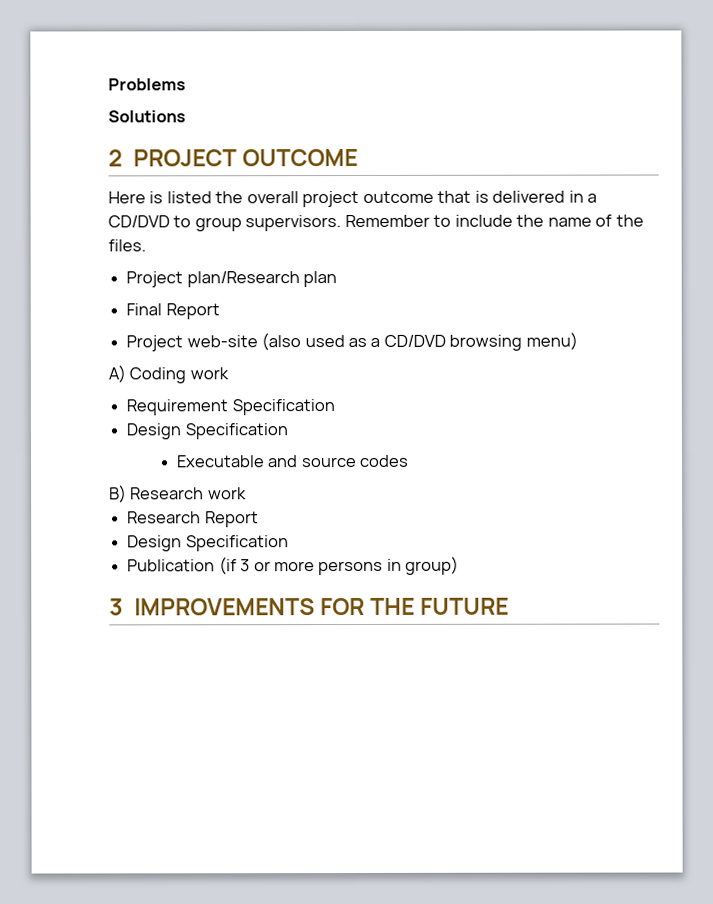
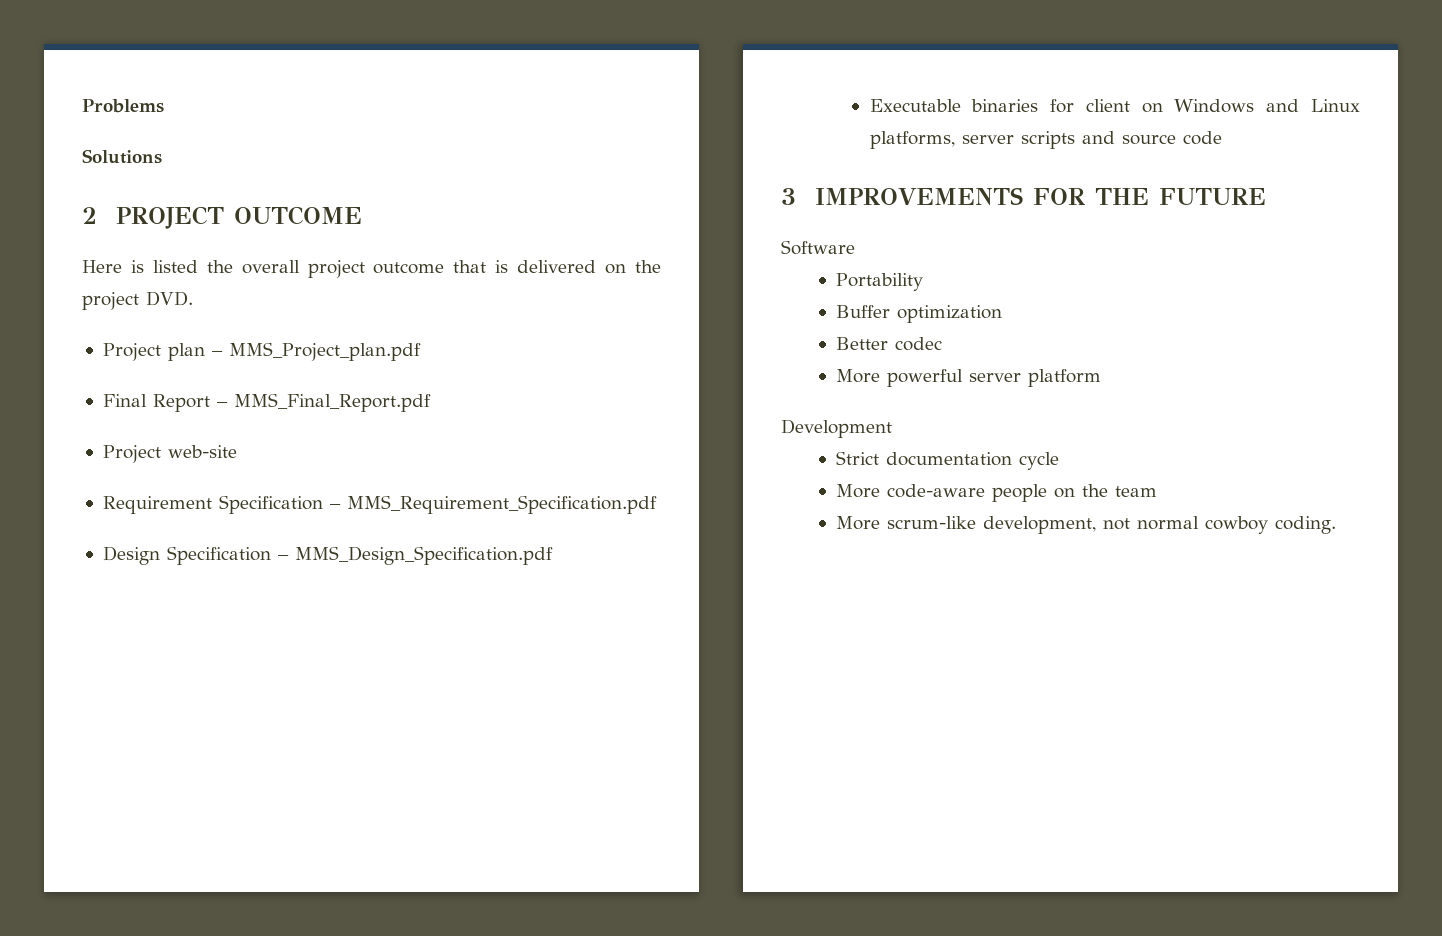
[568,190,598,203] [108,214,644,232] [108,239,146,252] [126,271,300,288] in a CD/DVD to group supervisors. Remember to include the name of the files. // Project plan/Research -> [605,260,661,274] [82,291,193,310] [102,343,161,361] on the project DVD. // Project
(338, 279) none -> [211,342,421,361] – MMS_Project_plan.pdf
(220, 311) none -> [216,393,431,412] – MMS_Final_Report.pdf
[261,332,578,351] [108,365,229,384] (also used as a CD/DVD browsing menu) // A) Coding work -> (237, 451) none
[126,423,288,440] // Design Specification -> [329,495,657,514] [102,546,553,565] – MMS_Requirement_Specification.pdf // Design Specification – MMS_Design_Specification.pdf
[268,454,410,468] [109,485,247,503] [127,511,259,528] [127,535,289,552] [127,556,460,576] and source codes // B) Research work // Research Report // Design Specification // Publication (if 3 or more persons in group) -> [971,99,1360,113] [869,131,1222,149] binaries for client on Windows and Linux platforms, server scripts and source code
(510, 606) none -> [781,240,855,255] [835,273,923,291] [835,305,1002,323] [835,337,942,351] [835,369,1101,387] [781,419,892,438] [835,451,1059,470] [835,484,1157,502] [835,516,1336,534] // Software // Portability // Buffer optimization // Better codec // More powerful server platform // Development // Strict documentation cycle // More code-aware people on the team // More scrum-like development, not normal cowboy coding.

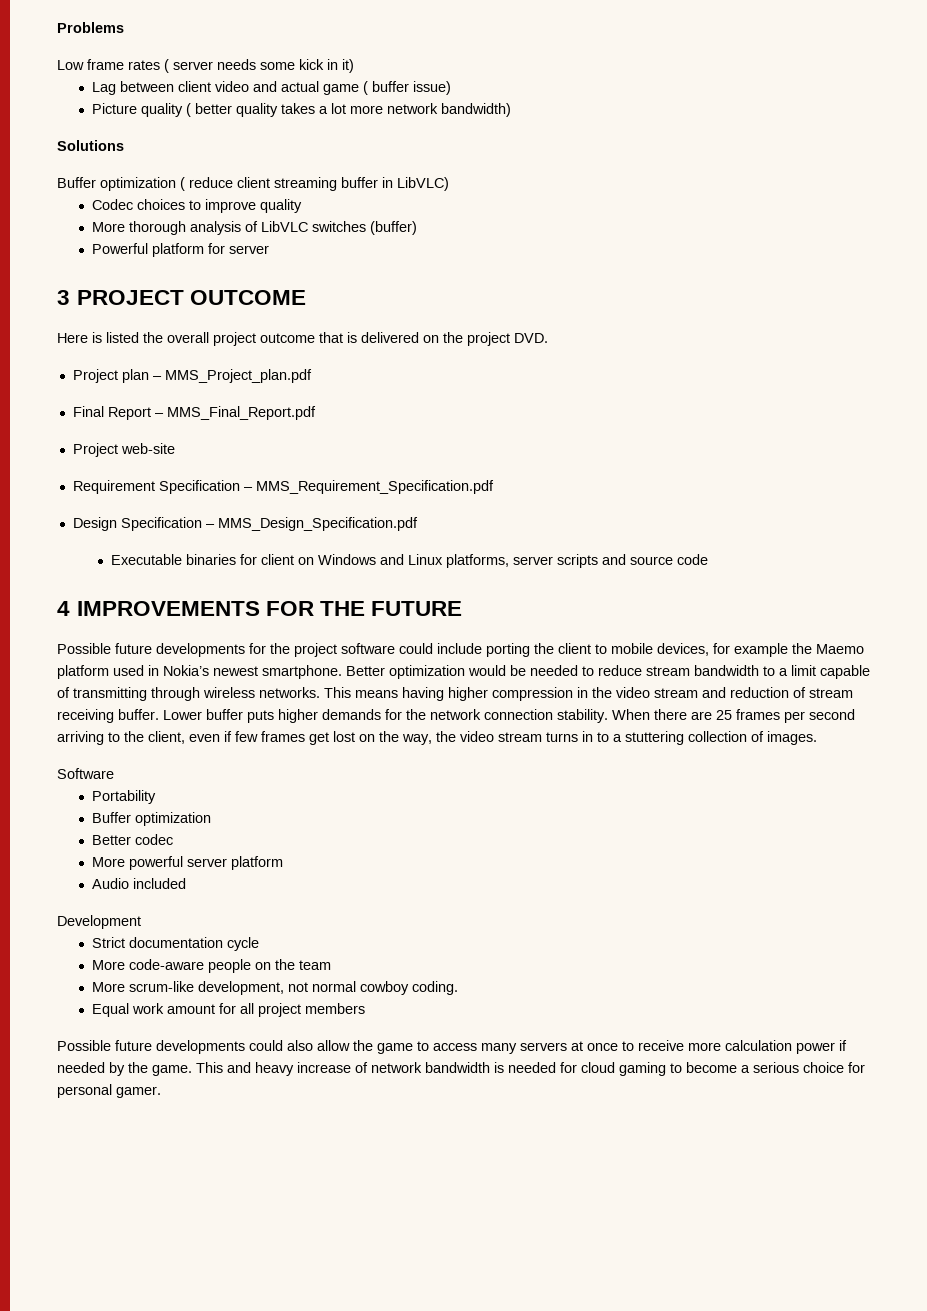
[82,149,162,164] [82,207,97,224] Solutions // 2 -> [57,59,354,73] [91,81,451,95] [91,103,511,117] [57,140,124,151] [57,177,449,191] [91,199,302,213] [91,221,417,235] [91,243,269,257] [57,290,70,305] Low frame rates ( server needs some kick in it) // Lag between client video and actual game ( buffer issue) // Picture quality ( better quality takes a lot more network bandwidth) // Solutions // Buffer optimization ( reduce client streaming buffer in LibVLC) // Codec choices to improve quality // More thorough analysis of LibVLC switches (buffer) // Powerful platform for server // 3
[781,188,796,205] 3 -> [57,601,70,616] 4
(1266, 196) none -> [57,643,864,657] [57,665,870,679] [57,687,853,701] [57,709,855,723] [57,731,817,745] // Possible future developments for the project software could include porting the client to mobile devices, for example the Maemo platform used in Nokia’s newest smartphone. Better optimization would be needed to reduce stream bandwidth to a limit capable of transmitting through wireless networks. This means having higher compression in the video stream and reduction of stream receiving buffer. Lower buffer puts higher demands for the network connection stability. When there are 25 frames per second arriving to the client, even if few frames get lost on the way, the video stream turns in to a stuttering collection of images.
(1101, 378) none -> [91,878,186,889] // Audio included
(1336, 525) none -> [91,1003,365,1017] [57,1040,847,1054] [57,1062,865,1076] [57,1084,161,1098] // Equal work amount for all project members // Possible future developments could also allow the game to access many servers at once to receive more calculation power if needed by the game. This and heavy increase of network bandwidth is needed for cloud gaming to become a serious choice for personal gamer.

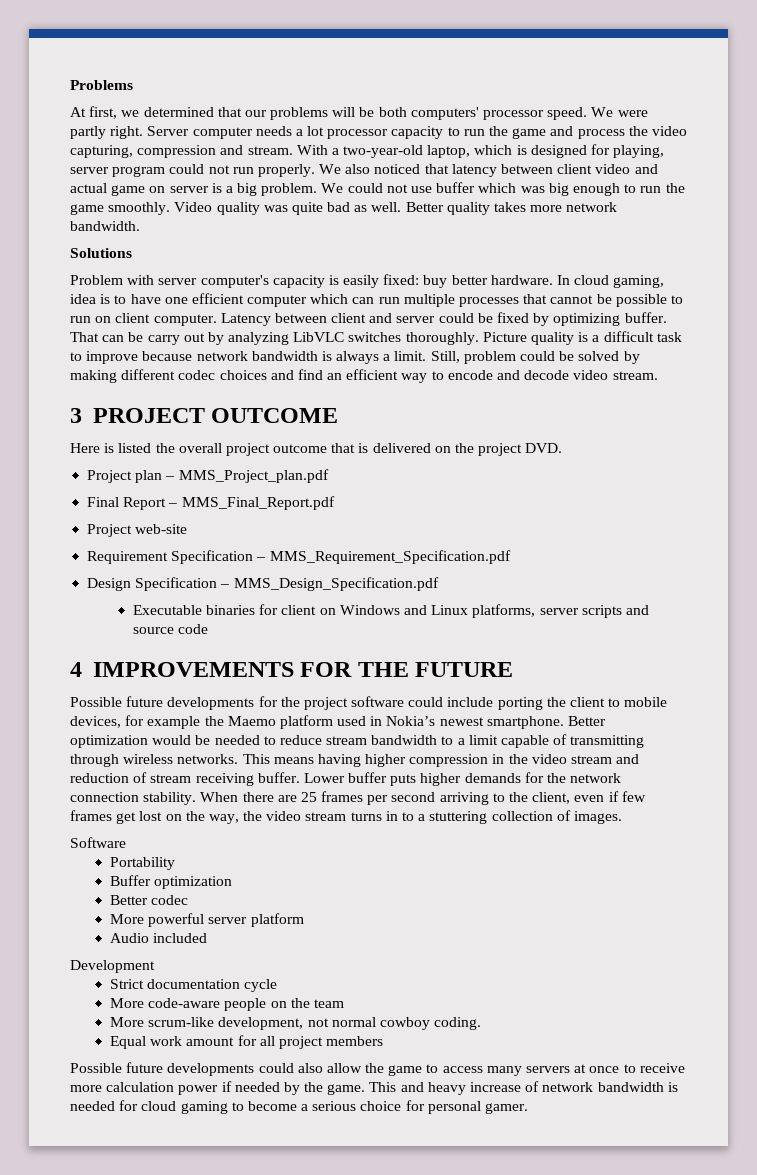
[57,59,354,73] [91,82,116,95] Low frame rates ( server needs some kick in it) // Lag -> [70,106,648,120] [70,126,687,139] [70,144,665,158] [70,164,497,177] At first, we determined that our problems will be both computers' processor speed. We were partly right. Server computer needs a lot processor capacity to run the game and process the video capturing, compression and stream. With a two-year-old laptop, which is designed for playing, server program could not run properly. We also noticed that latency
[362,81,451,95] [91,103,346,117] ( buffer issue) // Picture quality ( better quality takes a lot -> [149,182,685,196] [70,202,527,215] on server is a big problem. We could not use buffer which was big enough to run the game smoothly. Video quality was quite bad as well. Better quality takes
[440,103,511,117] bandwidth) -> [70,221,140,231] bandwidth.
[57,177,449,191] [91,199,302,213] [91,221,417,235] [91,243,269,257] Buffer optimization ( reduce client streaming buffer in LibVLC) // Codec choices to improve quality // More thorough analysis of LibVLC switches (buffer) // Powerful platform for server -> [70,274,665,288] [70,293,683,307] [70,312,667,326] [70,331,682,345] [70,351,640,364] [70,369,658,383] Problem with server computer's capacity is easily fixed: buy better hardware. In cloud gaming, idea is to have one efficient computer which can run multiple processes that cannot be possible to run on client computer. Latency between client and server could be fixed by optimizing buffer. That can be carry out by analyzing LibVLC switches thoroughly. Picture quality is a difficult task to improve because network bandwidth is always a limit. Still, problem could be solved by making different codec choices and find an efficient way to encode and decode video stream.

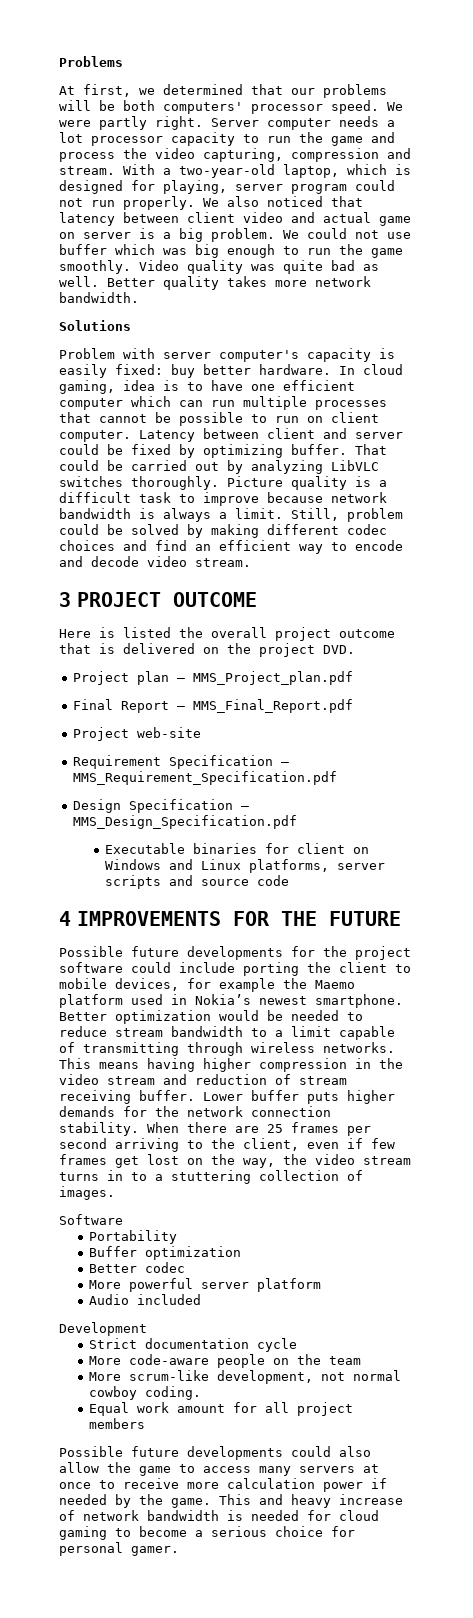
[102,332,180,345] can be carry -> [59,460,187,471] could be carried

